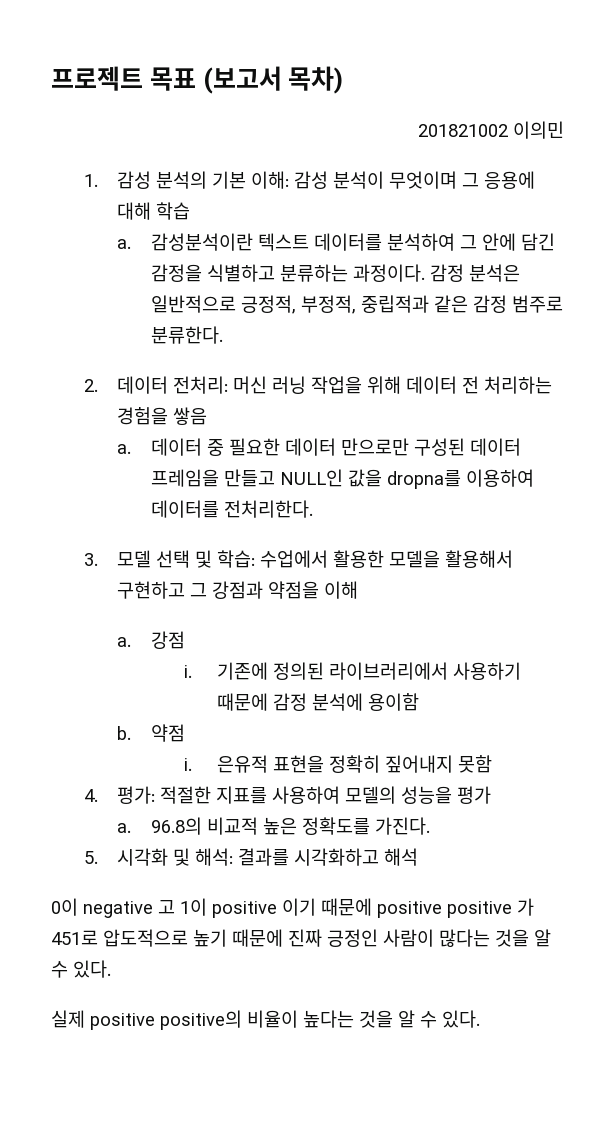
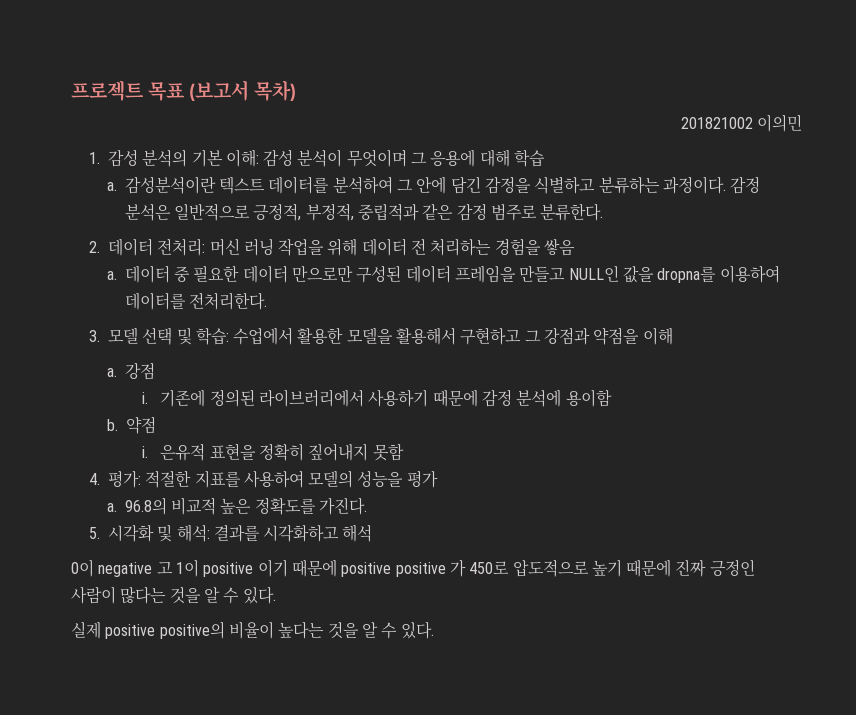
[51,930,98,945] 451로 -> [469,561,510,575] 450로

